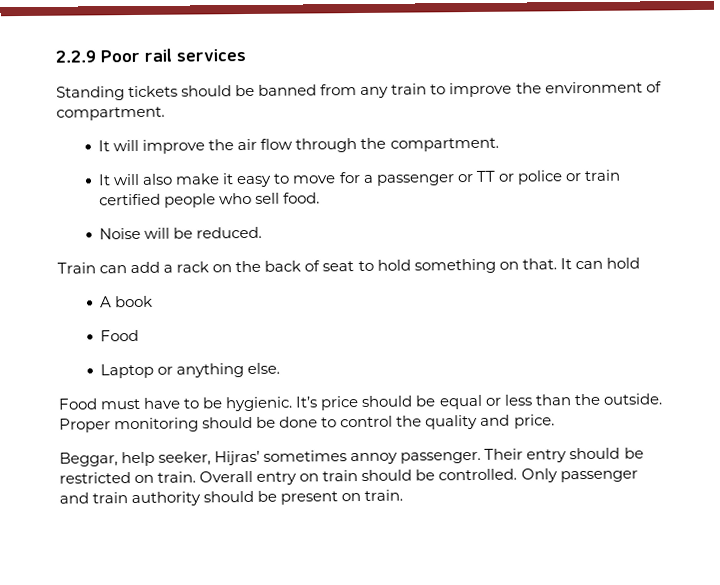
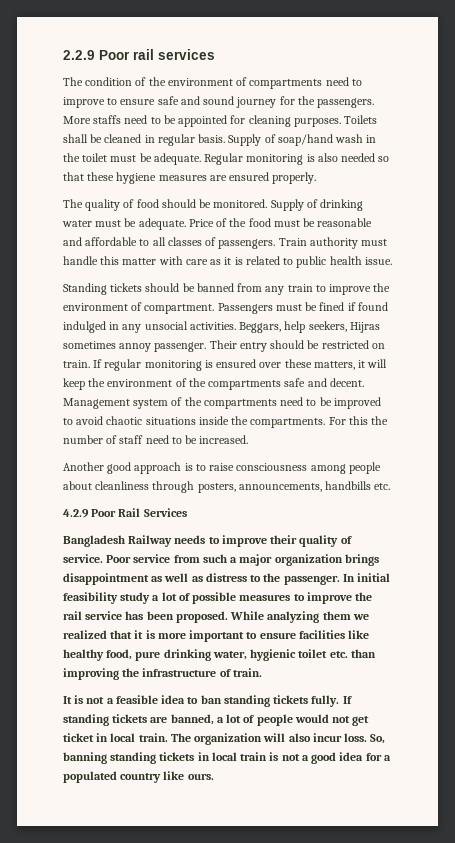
(246, 55) none -> [63,77,362,89] [63,96,375,108] [63,115,378,127] [63,134,377,146] [63,153,390,165] [63,172,317,184] [63,199,364,211] [62,218,373,230] [63,237,388,249] [63,256,392,268] // The condition of the environment of compartments need to improve to ensure safe and sound journey for the passengers. More staffs need to be appointed for cleaning purposes. Toilets shall be cleaned in regular basis. Supply of soap/hand wash in the toilet must be adequate. Regular monitoring is also needed so that these hygiene measures are ensured properly. // The quality of food should be monitored. Supply of drinking water must be adequate. Price of the food must be reasonable and affordable to all classes of passengers. Train authority must handle this matter with care as it is related to public health issue.
[98,137,499,154] [98,169,621,188] [99,192,321,208] [99,226,263,240] [57,257,640,274] [100,295,154,308] [100,329,140,342] [100,362,281,379] [58,393,663,412] [59,414,555,433] [59,450,261,467] // It will improve the air flow through the compartment. // It will also make it easy to move for a passenger or TT or police or train certified people who sell food. // Noise will be reduced. // Train can add a rack on the back of seat to hold something on that. It can hold // A book // Food // Laptop or anything else. // Food must have to be hygienic. It’s price should be equal or less than the outside. Proper monitoring should be done to control the quality and price. // Beggar, help seeker, Hijras’ -> [217,302,388,314] [63,321,380,333] Passengers must be fined if found indulged in any unsocial activities. Beggars, help seekers, Hijras
[199,468,638,485] [59,489,404,507] Overall entry on train should be controlled. Only passenger and train authority should be present on train. -> [93,359,388,371] [63,378,364,390] [63,397,381,409] [63,416,389,428] [63,435,249,444] [63,462,381,474] [63,481,391,493] [63,508,187,518] [63,535,352,547] [63,554,379,566] [63,573,391,585] [63,592,373,604] [63,611,369,623] [63,630,370,642] [63,649,376,661] [63,668,262,680] [63,695,352,707] [63,714,370,726] [63,733,386,745] [63,752,391,764] [63,771,214,783] If regular monitoring is ensured over these matters, it will keep the environment of the compartments safe and decent. Management system of the compartments need to be improved to avoid chaotic situations inside the compartments. For this the number of staff need to be increased. // Another good approach is to raise consciousness among people about cleanliness through posters, announcements, handbills etc. // 4.2.9 Poor Rail Services // Bangladesh Railway needs to improve their quality of service. Poor service from such a major organization brings disappointment as well as distress to the passenger. In initial feasibility study a lot of possible measures to improve the rail service has been proposed. While analyzing them we realized that it is more important to ensure facilities like healthy food, pure drinking water, hygienic toilet etc. than improving the infrastructure of train. // It is not a feasible idea to ban standing tickets fully. If standing tickets are banned, a lot of people would not get ticket in local train. The organization will also incur loss. So, banning standing tickets in local train is not a good idea for a populated country like ours.

